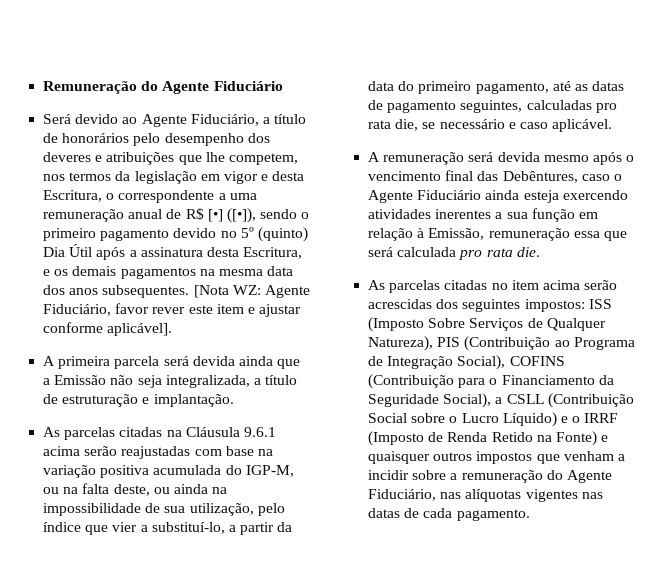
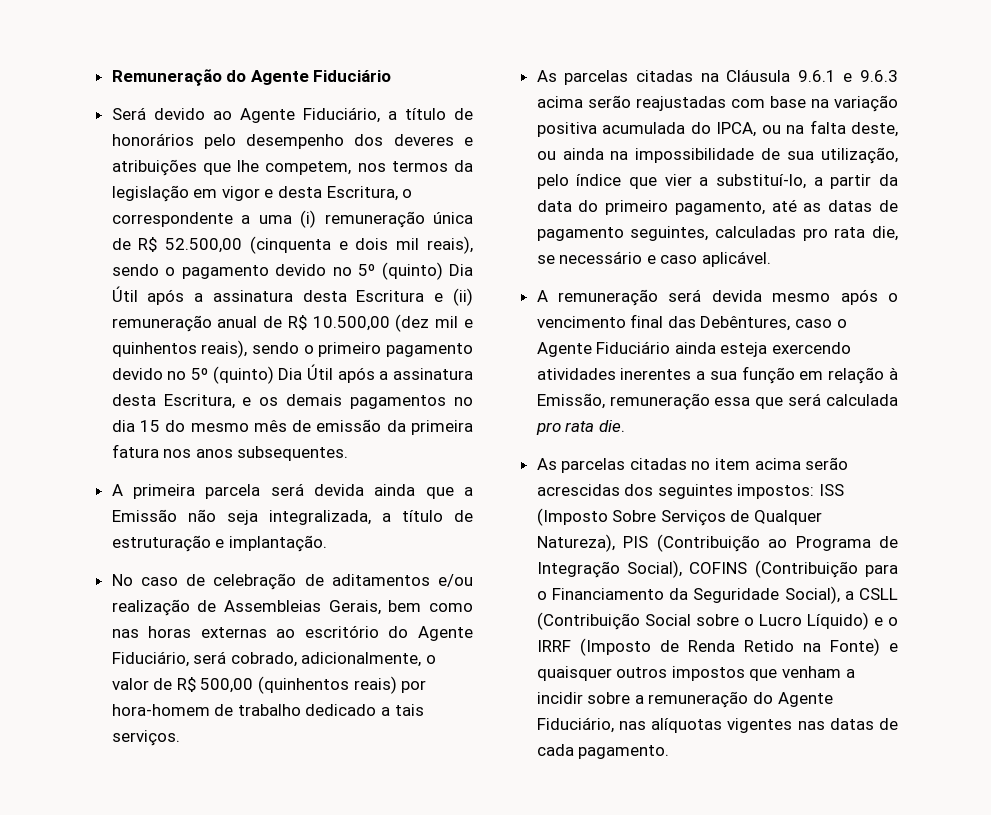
[43,208,256,223] remuneração anual de R$ [•] ([•]), -> [300,210,473,228] [111,236,474,254] [111,262,474,280] [111,286,474,306] [111,314,474,332] [111,340,248,358] (i) remuneração única de R$ 52.500,00 (cinquenta e dois mil reais), sendo o pagamento devido no 5º (quinto) Dia Útil após a assinatura desta Escritura e (ii) remuneração anual de R$ 10.500,00 (dez mil e quinhentos reais),
[199,266,294,276] [43,285,310,298] [43,303,302,317] [43,322,173,336] na mesma data dos anos subsequentes. [Nota WZ: Agente Fiduciário, favor rever este item e ajustar conforme aplicável]. -> [453,397,473,406] [111,419,473,435] [111,444,349,461] no dia 15 do mesmo mês de emissão da primeira fatura nos anos subsequentes.
(234, 400) none -> [111,573,473,590] [111,599,474,616] [111,625,474,641] [111,651,437,667] [111,676,427,694] [111,704,424,716] [111,730,180,746] // No caso de celebração de aditamentos e/ou realização de Assembleias Gerais, bem como nas horas externas ao escritório do Agente Fiduciário, será cobrado, adicionalmente, o valor de R$ 500,00 (quinhentos reais) por hora-homem de trabalho dedicado a tais serviços.
(276, 432) none -> [843,70,898,82] e 9.6.3
[245,465,294,477] IGP-M, -> [716,122,757,137] IPCA,

